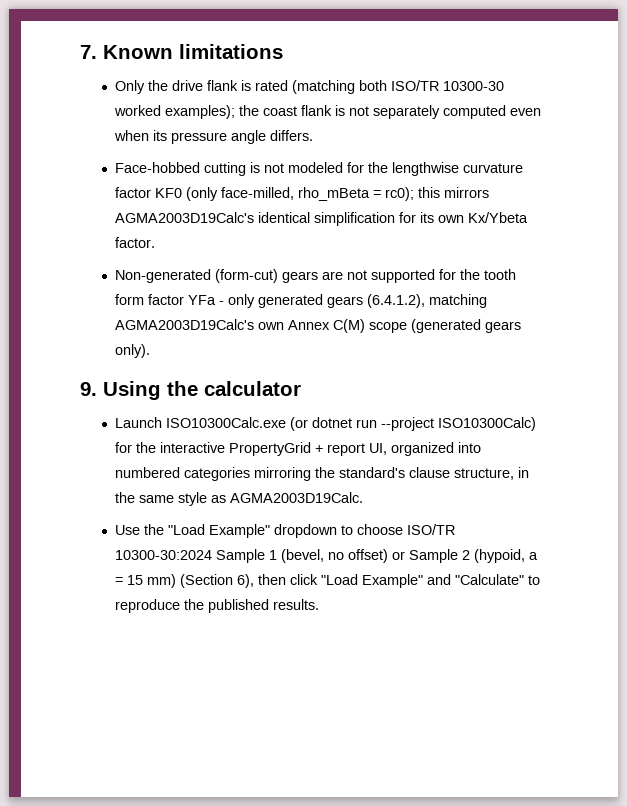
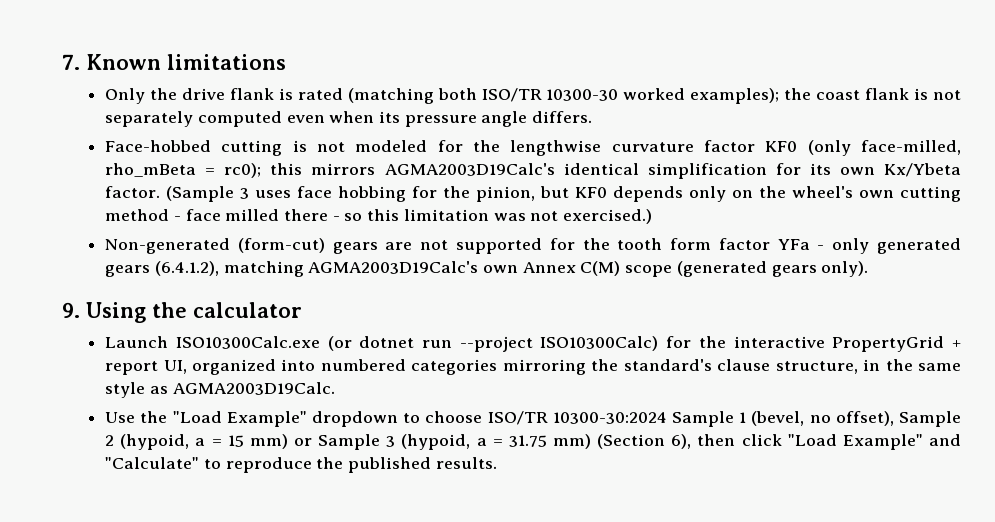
(156, 242) none -> [166,186,962,202] [105,209,653,224] (Sample 3 uses face hobbing for the pinion, but KF0 depends only on the wheel's own cutting method - face milled there - so this limitation was not exercised.)
[348,549,406,563] offset) or -> [835,411,894,426] offset),
(177, 581) none -> [293,434,591,450] or Sample 3 (hypoid, a = 31.75 mm)

